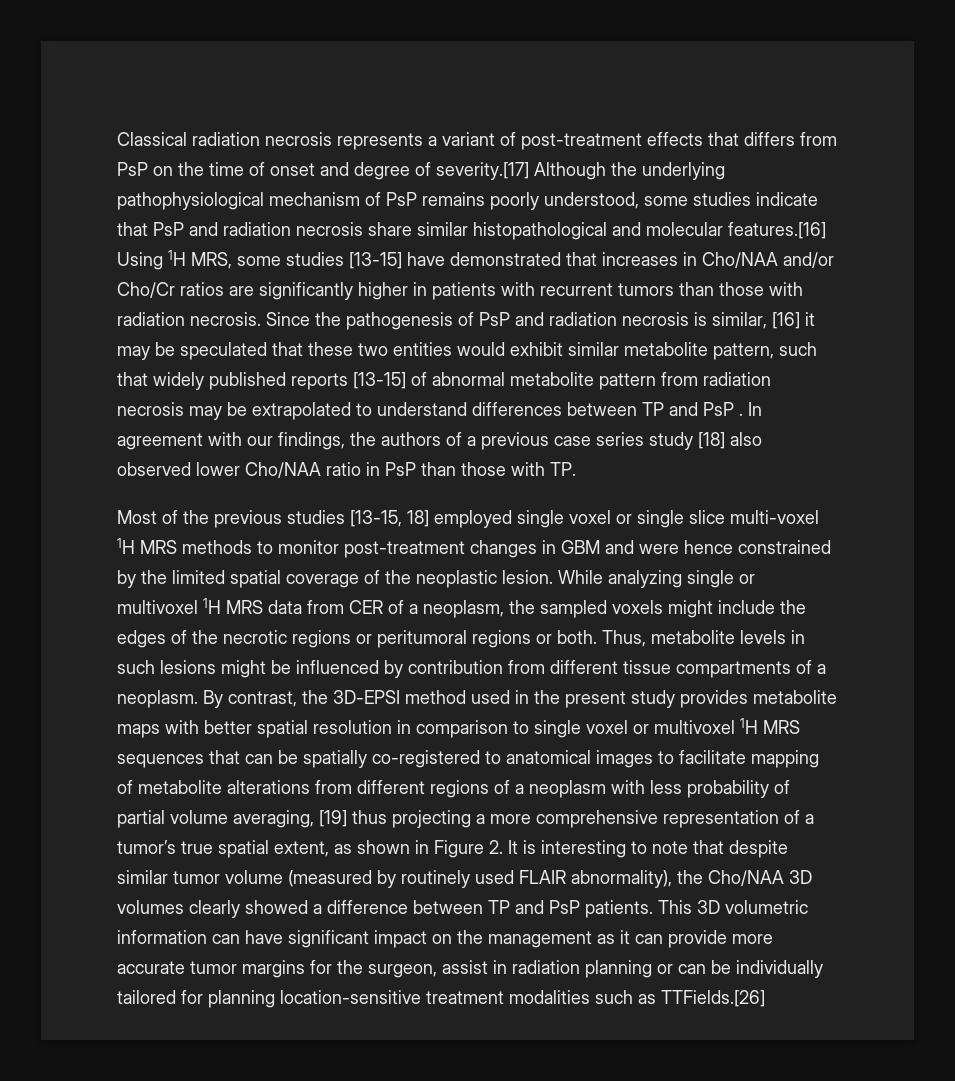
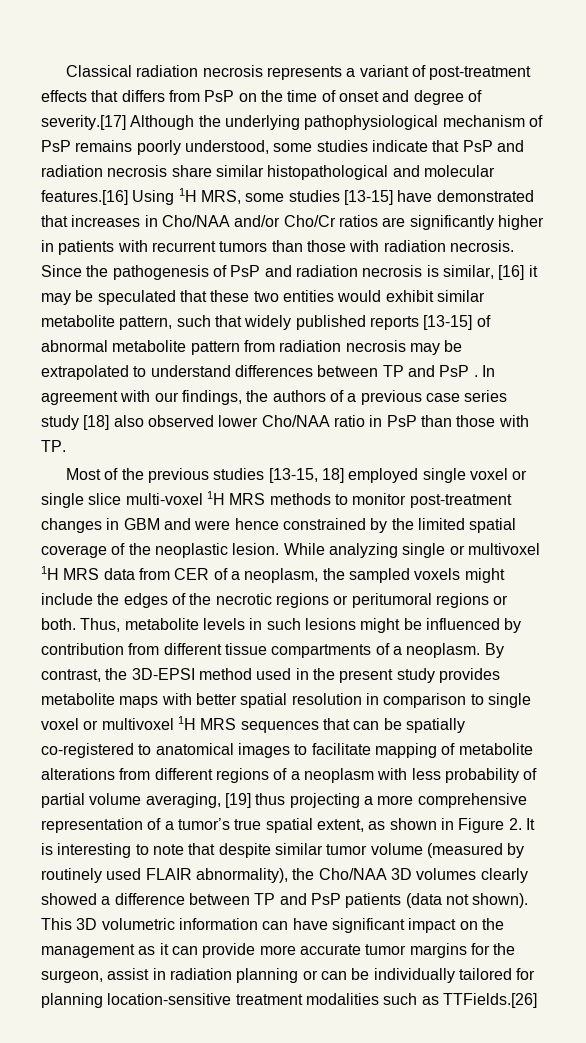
[585,900,653,918] patients. -> [345,893,529,908] patients (data not shown).

